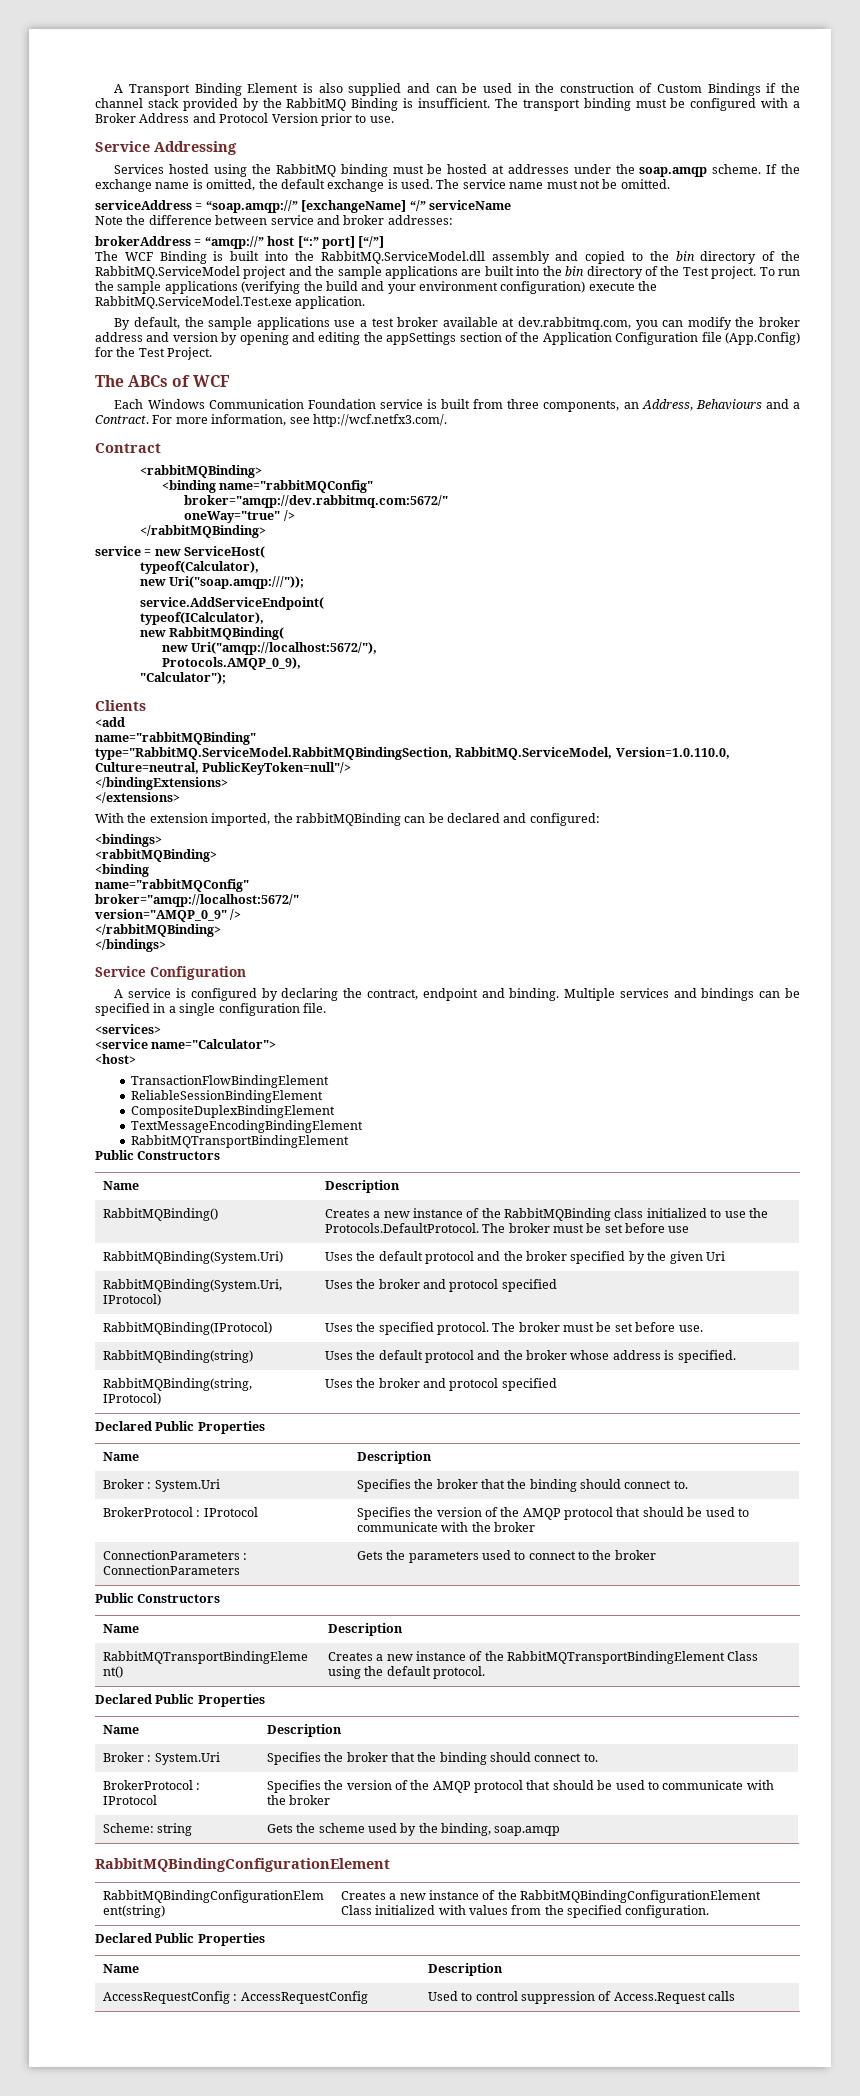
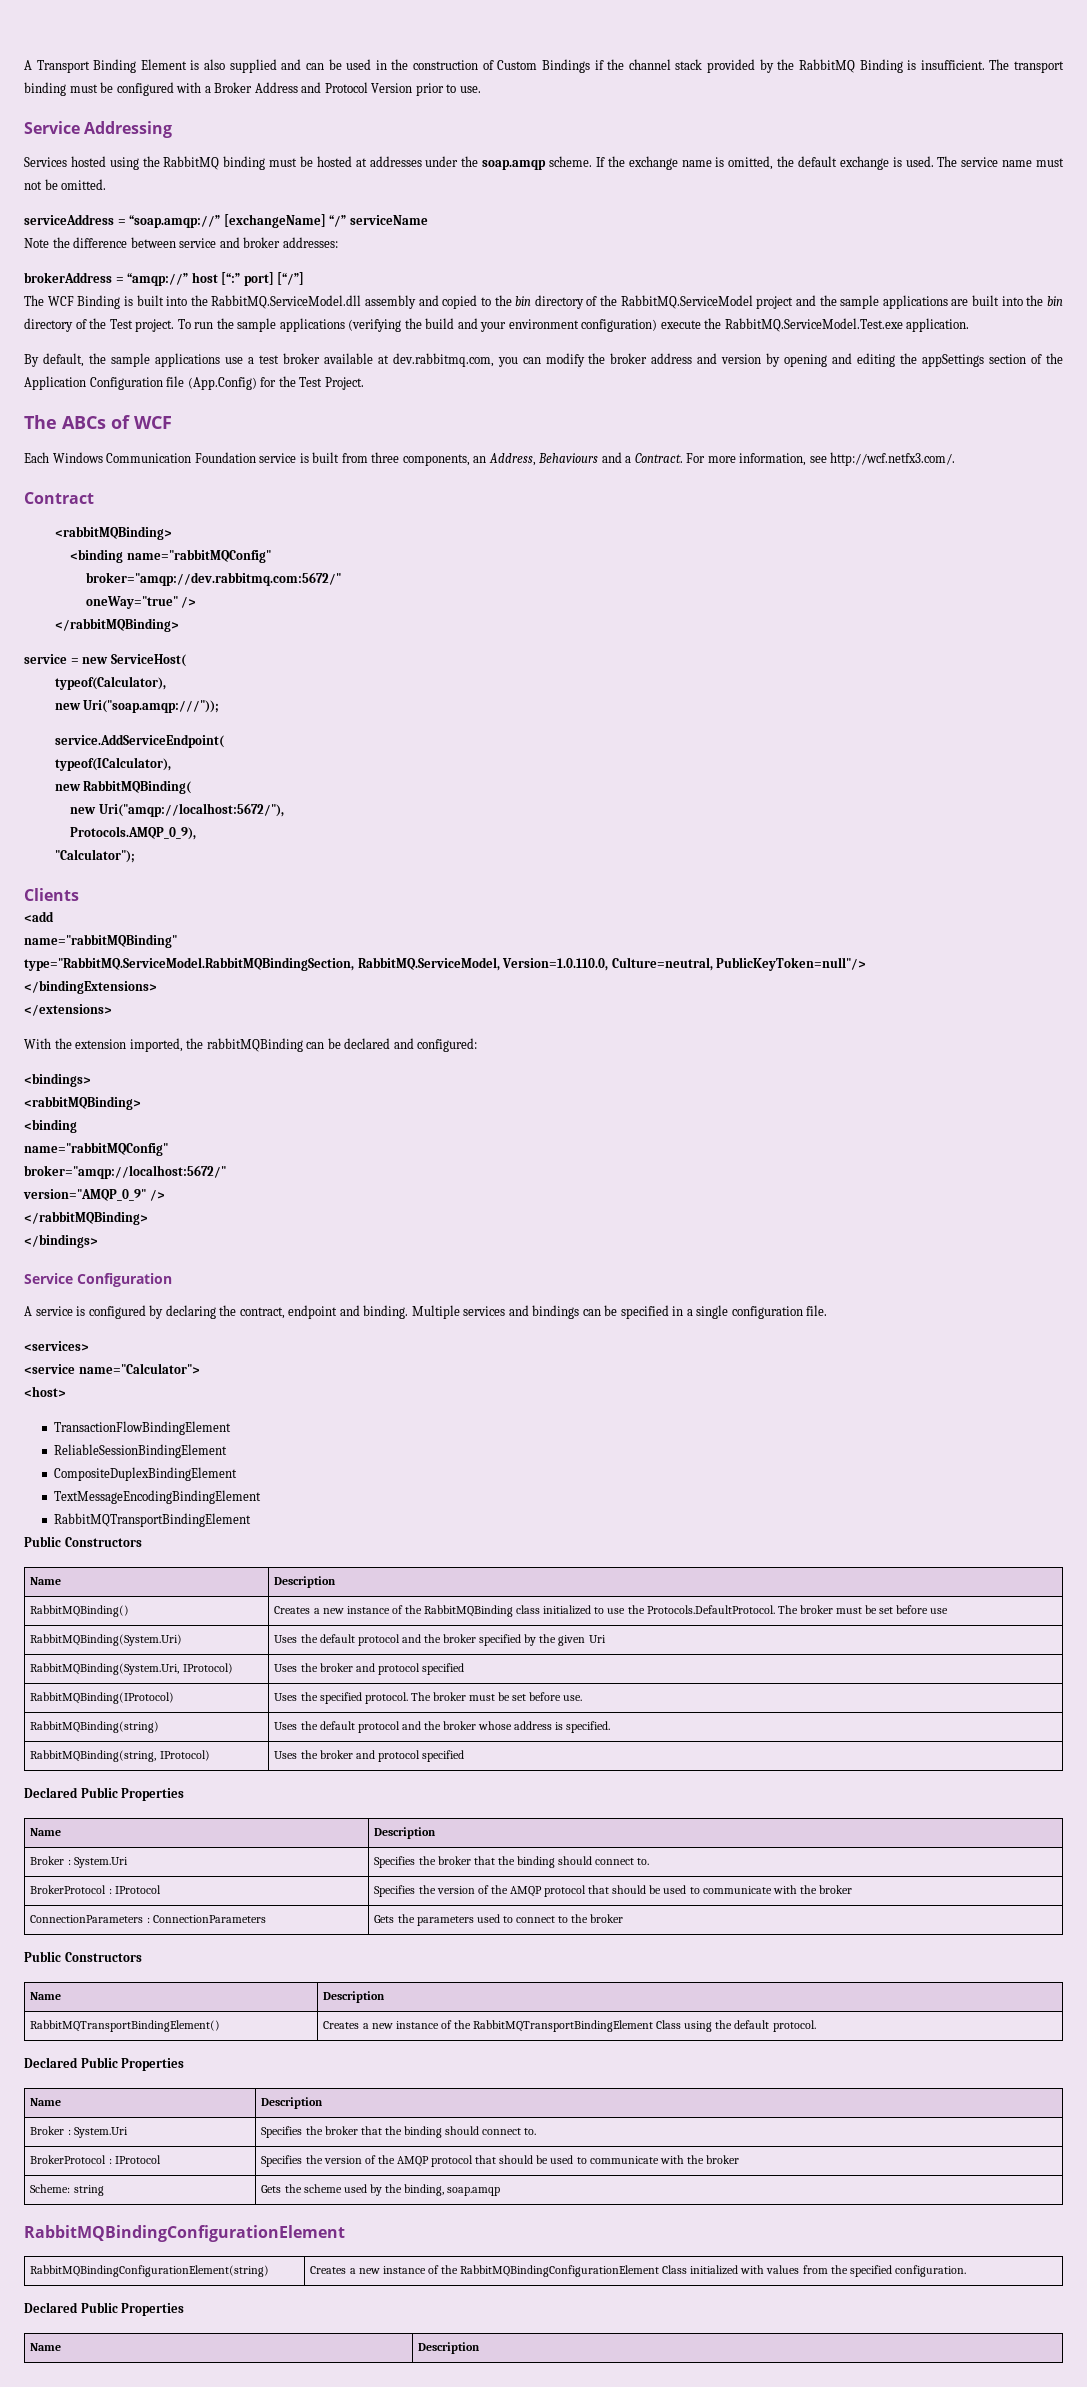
[102,1991,368,2004] [427,1991,736,2004] // AccessRequestConfig : AccessRequestConfig | Used to control suppression of Access.Request calls -> (481, 2348) none

